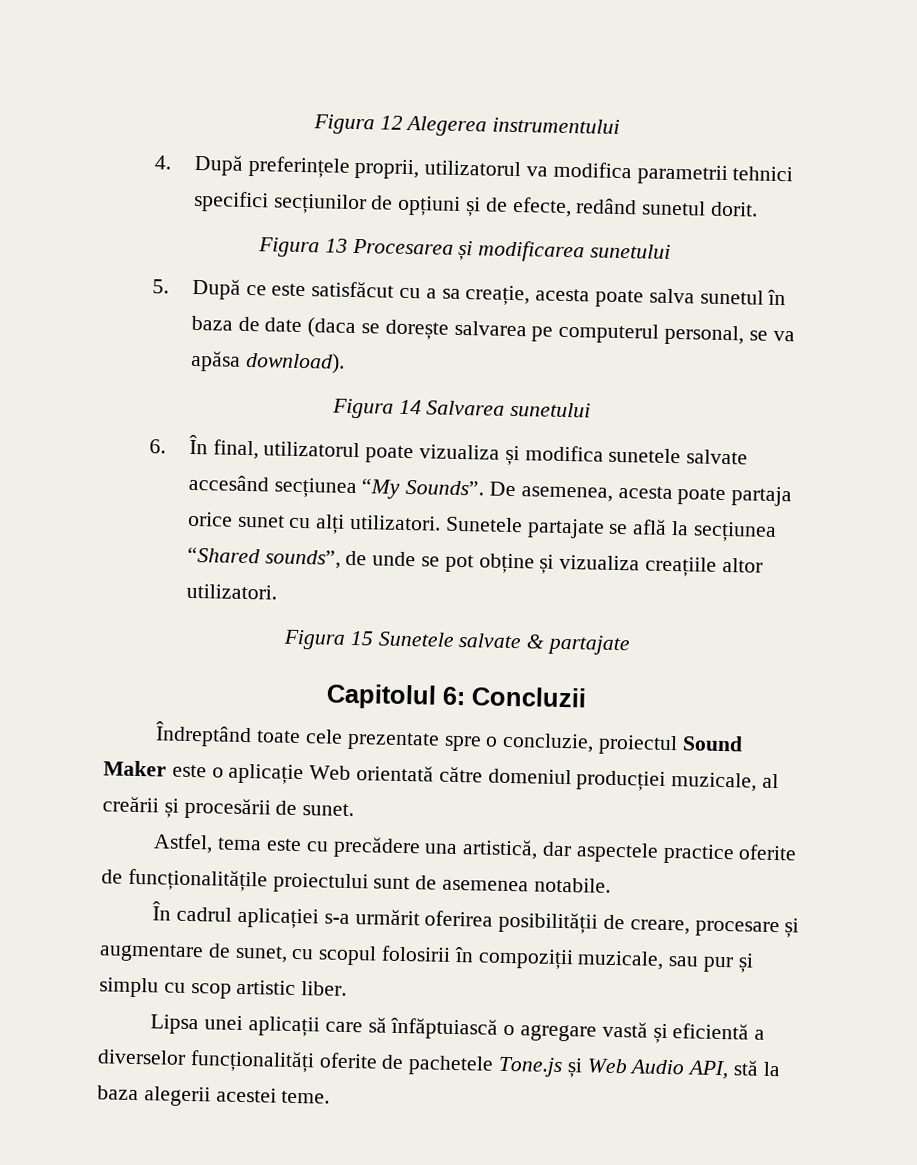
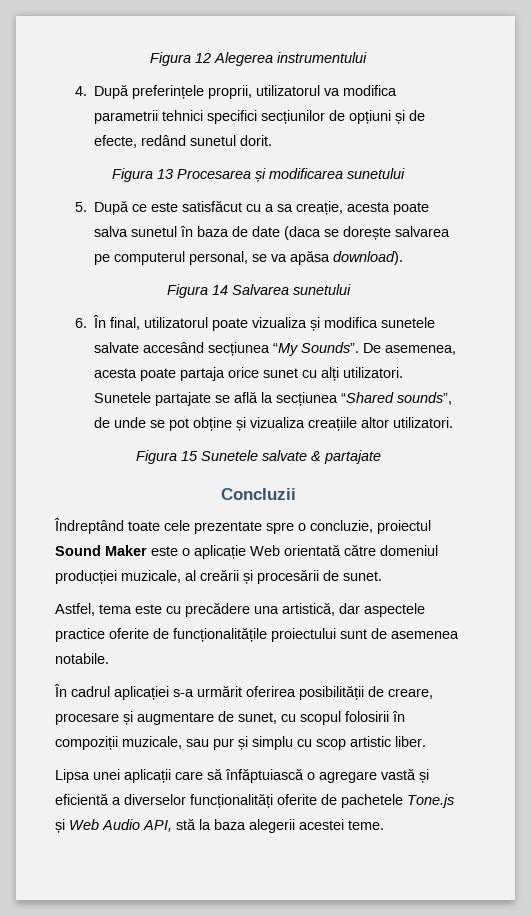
[326,683,466,710] Capitolul 6: -> (381, 457) none

